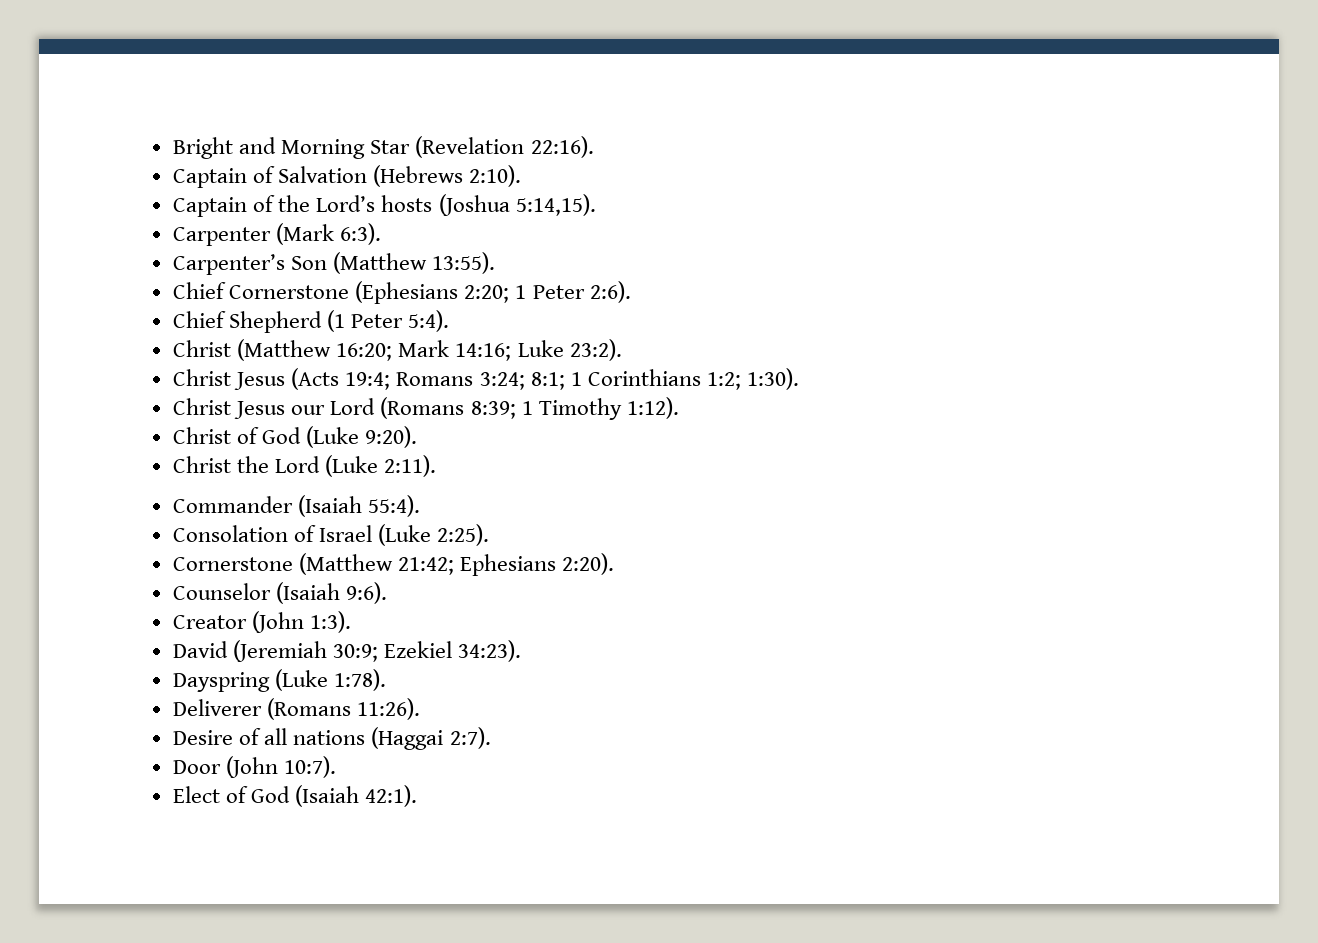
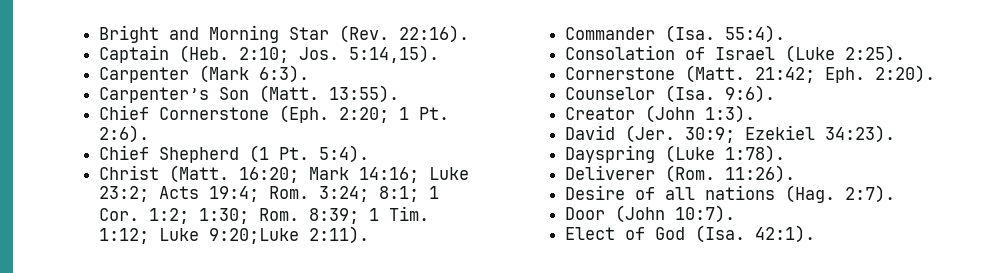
[415,136,525,158] (Revelation -> [338,25,389,43] (Rev.
[253,165,522,187] [173,194,510,217] of Salvation (Hebrews 2:10). // Captain of the Lord’s hosts (Joshua -> [178,45,339,63] (Heb. 2:10; Jos.
[333,252,428,274] (Matthew -> [258,85,319,103] (Matt.
[355,281,459,304] (Ephesians -> [278,105,329,123] (Eph.
[532,285,585,299] Peter -> [418,107,449,120] Pt.
[351,314,404,328] Peter -> [278,147,309,160] Pt.
[237,339,332,361] (Matthew -> [168,165,229,183] (Matt.
[569,339,622,361] [173,368,799,390] [173,397,679,420] [173,426,418,448] [173,455,379,477] 23:2). // Christ Jesus (Acts 19:4; Romans 3:24; 8:1; 1 Corinthians 1:2; 1:30). // Christ Jesus our Lord (Romans 8:39; 1 Timothy 1:12). // Christ of God (Luke 9:20). // Christ the Lord (Luke -> [98,186,439,202] [98,206,429,224] [98,228,299,244] 23:2; Acts 19:4; Rom. 3:24; 8:1; 1 Cor. 1:2; 1:30; Rom. 8:39; 1 Tim. 1:12; Luke 9:20;Luke
[298,495,363,517] (Isaiah -> [664,25,715,43] (Isa.
[299,553,557,576] (Matthew 21:42; Ephesians -> [684,65,865,83] (Matt. 21:42; Eph.
[276,582,341,604] (Isaiah -> [664,85,715,103] (Isa.
[233,640,328,662] (Jeremiah -> [624,125,675,143] (Jer.
[267,698,352,720] (Romans -> [664,165,715,183] (Rom.
[371,727,444,750] (Haggai -> [784,185,835,203] (Hag.
[295,785,360,807] (Isaiah -> [694,225,745,243] (Isa.

